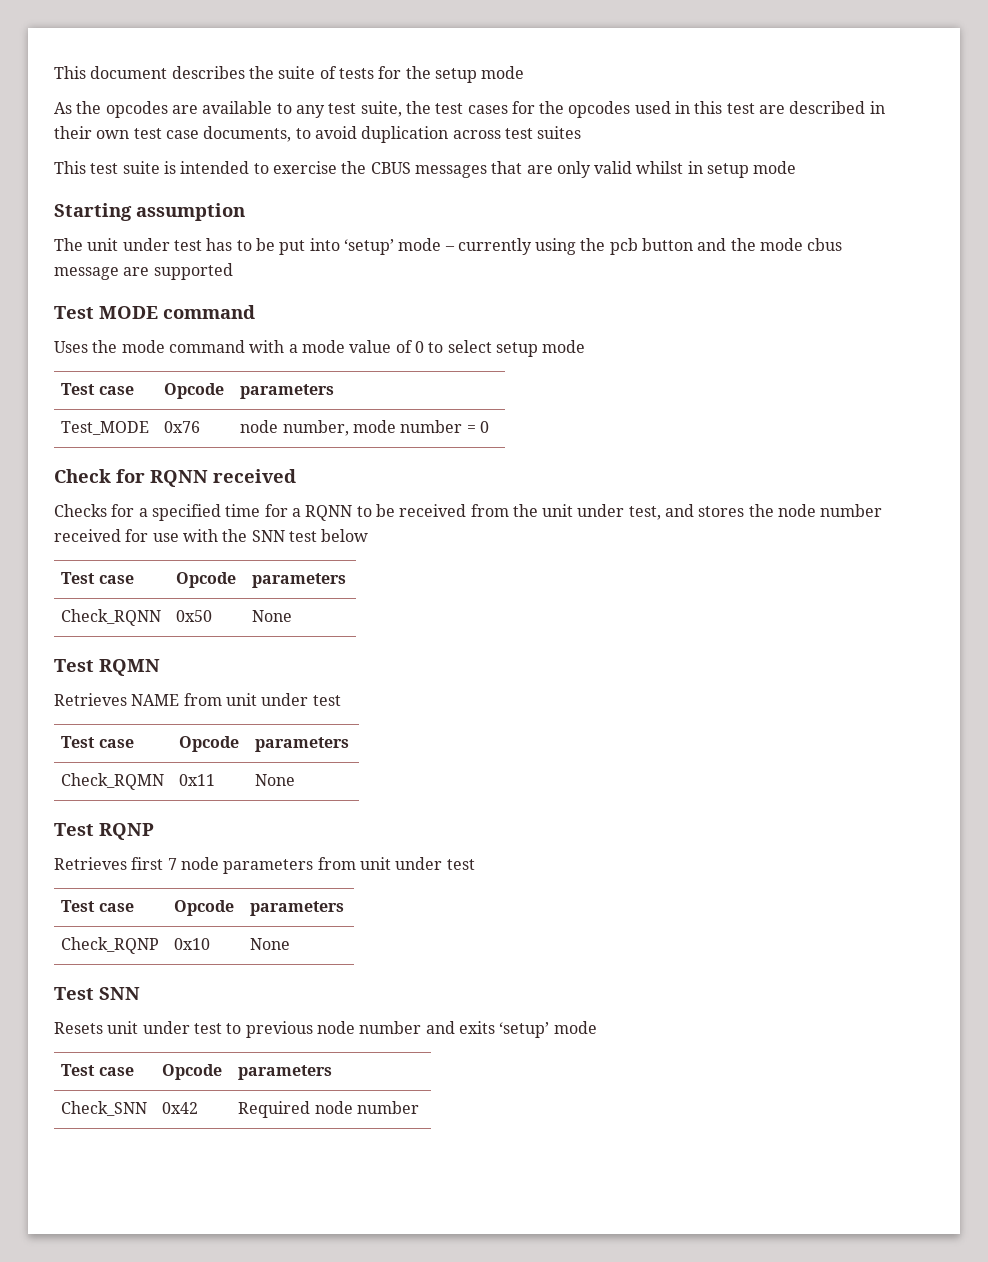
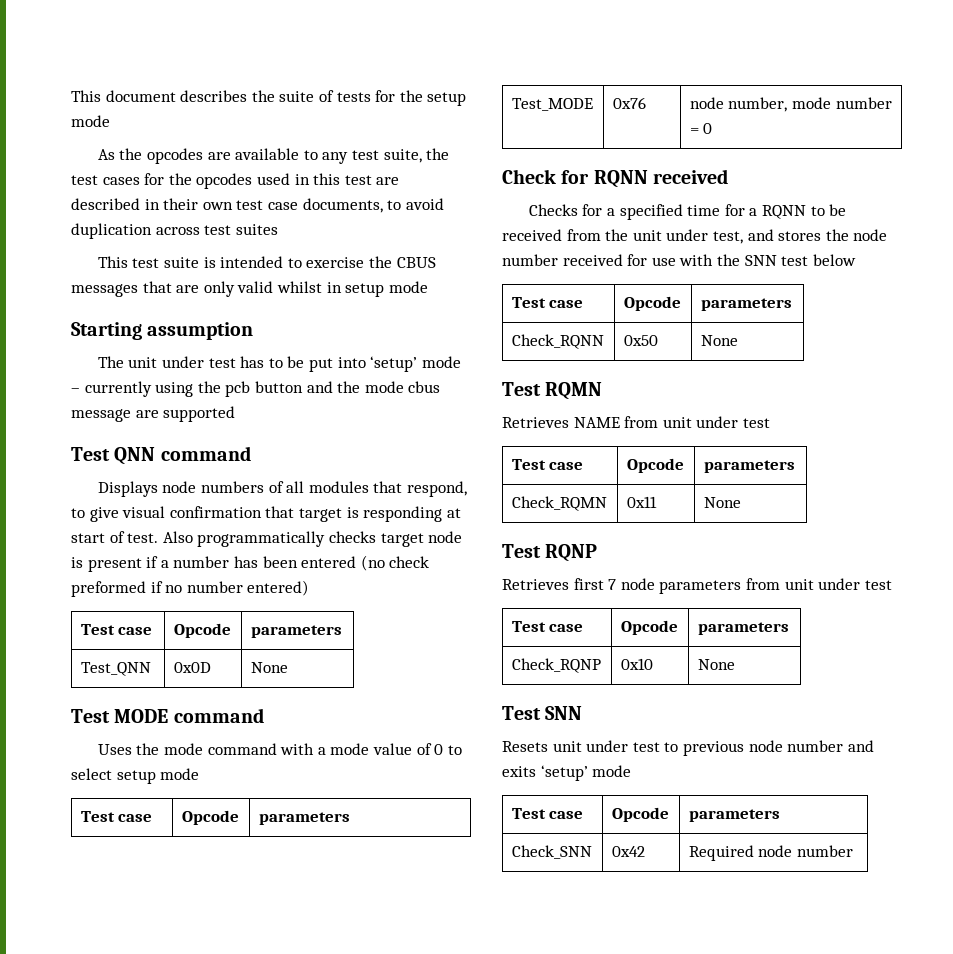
(233, 271) none -> [71,446,251,465] [97,481,467,497] [71,506,461,522] [71,531,463,547] [71,555,430,572] [71,580,310,597] [80,624,153,635] [173,623,231,638] [250,625,342,638] [80,662,151,676] [173,662,211,673] [250,662,288,673] // Test QNN command // Displays node numbers of all modules that respond, to give visual confirmation that target is responding at start of test. Also programmatically checks target node is present if a number has been entered (no check preformed if no number entered) // Test case | Opcode | parameters // Test_QNN | 0x0D | None

